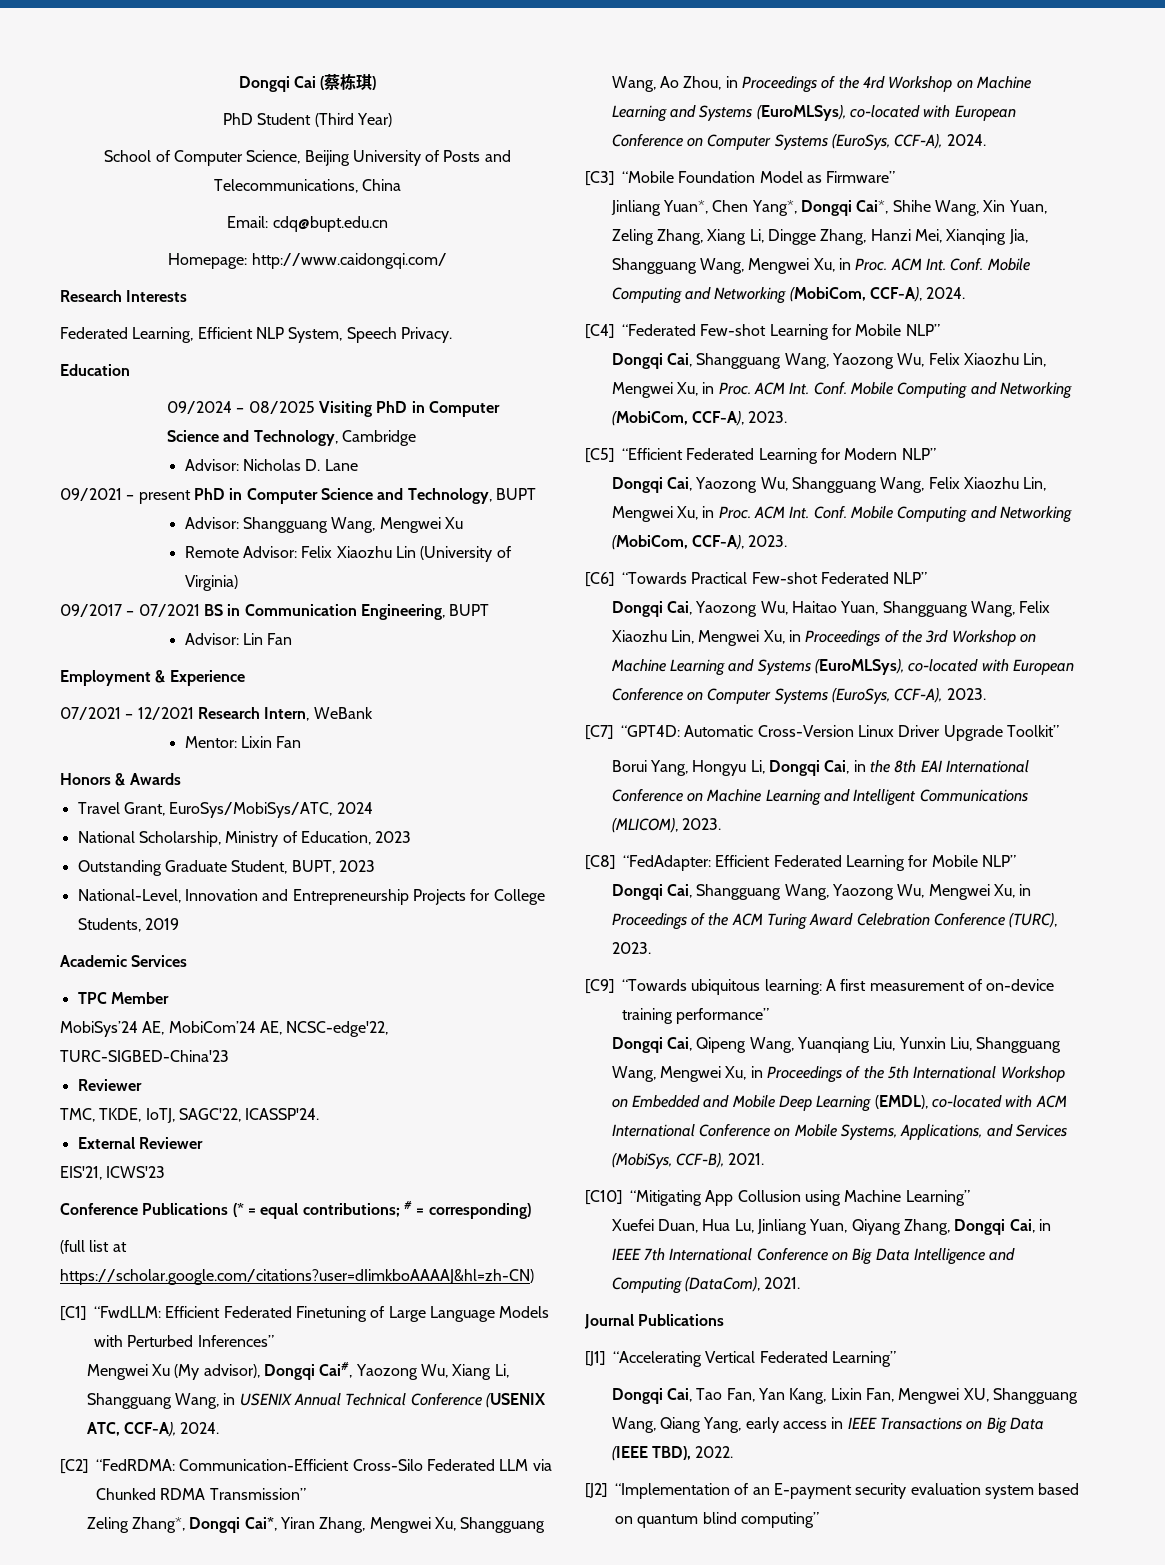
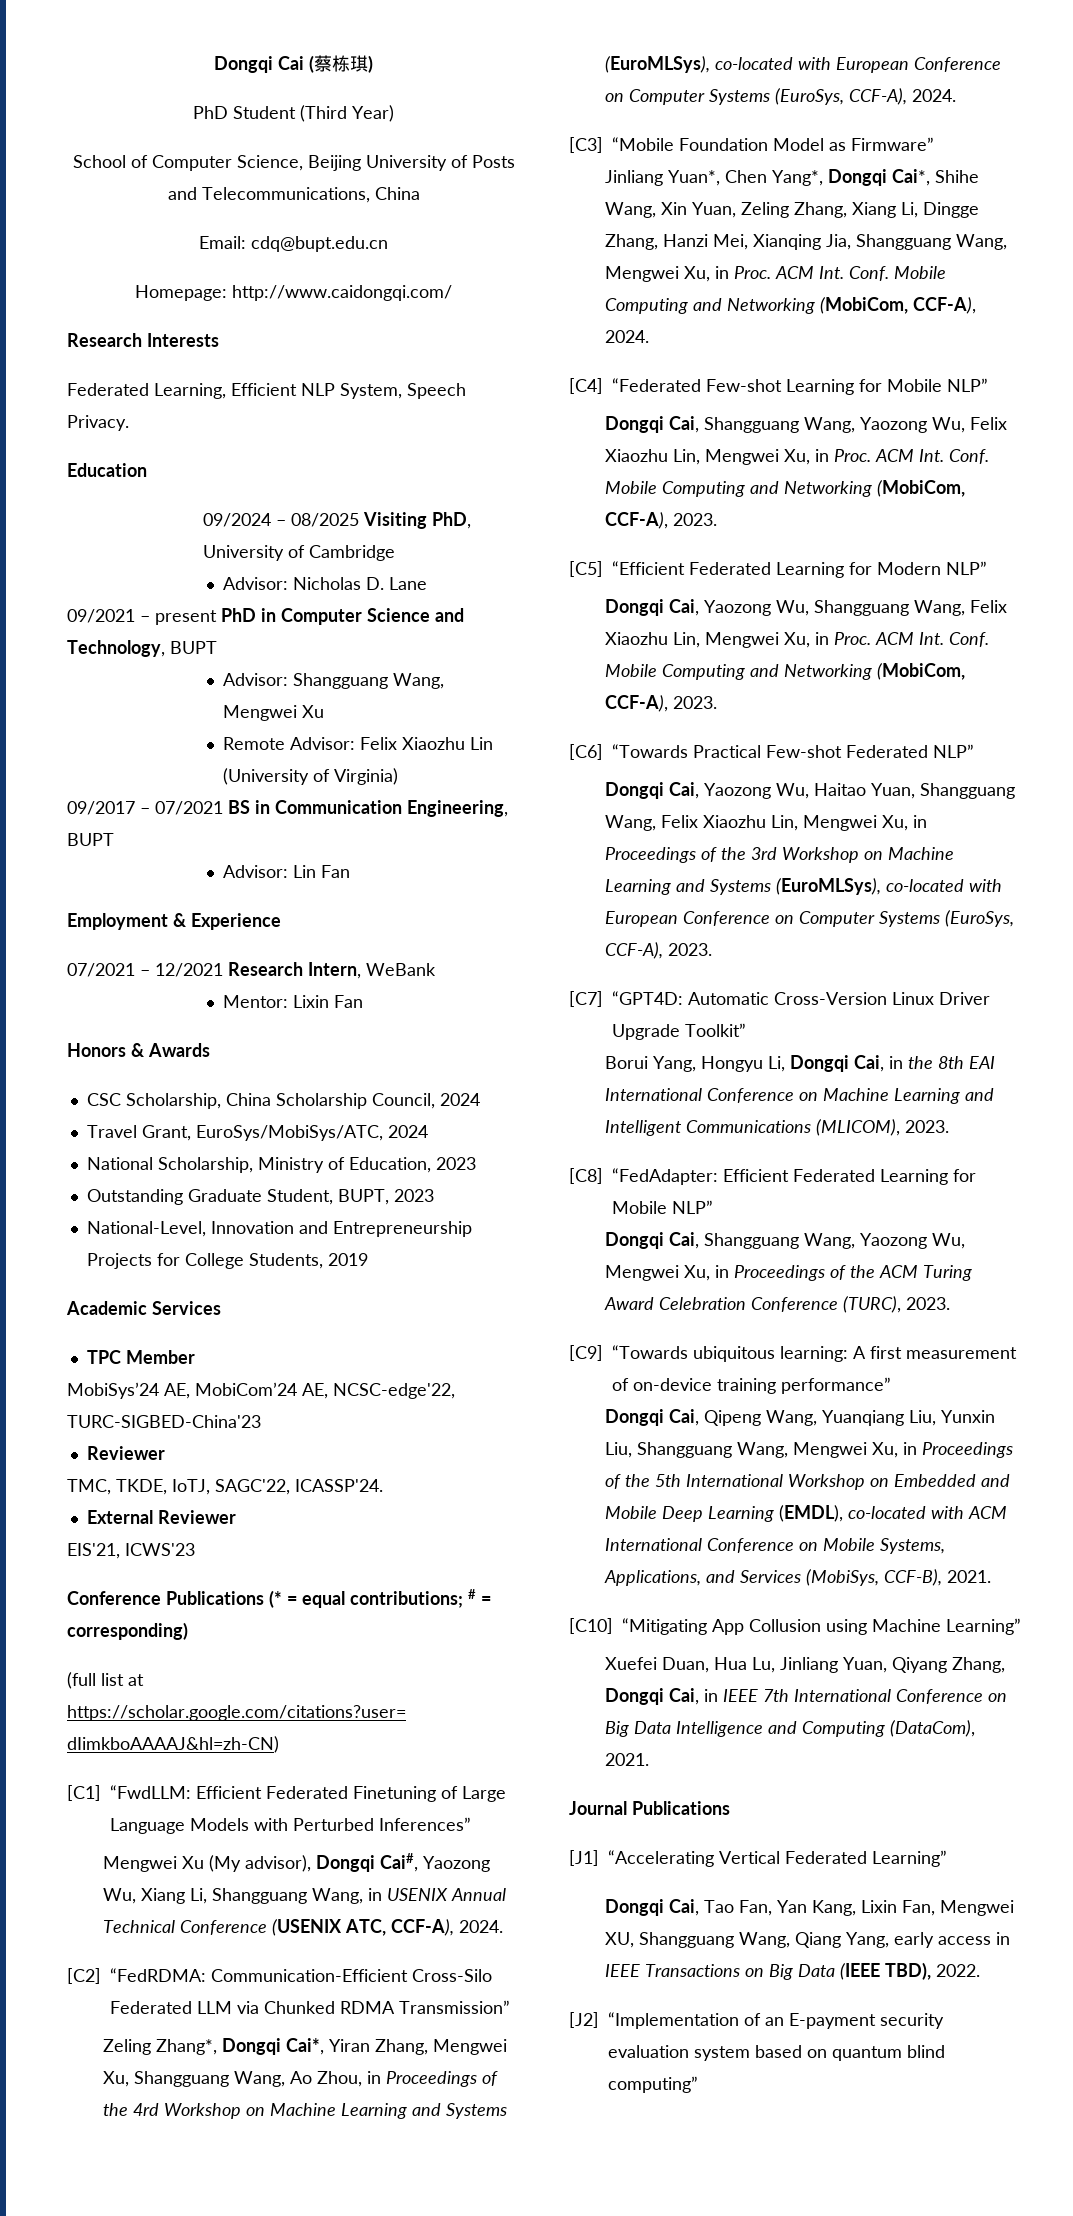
[376,401,500,417] [167,430,338,446] PhD in Computer Science and Technology, -> [431,512,471,529] [202,545,305,561] PhD, University of
(181, 779) none -> [86,1093,480,1109] // CSC Scholarship, China Scholarship Council, 2024

